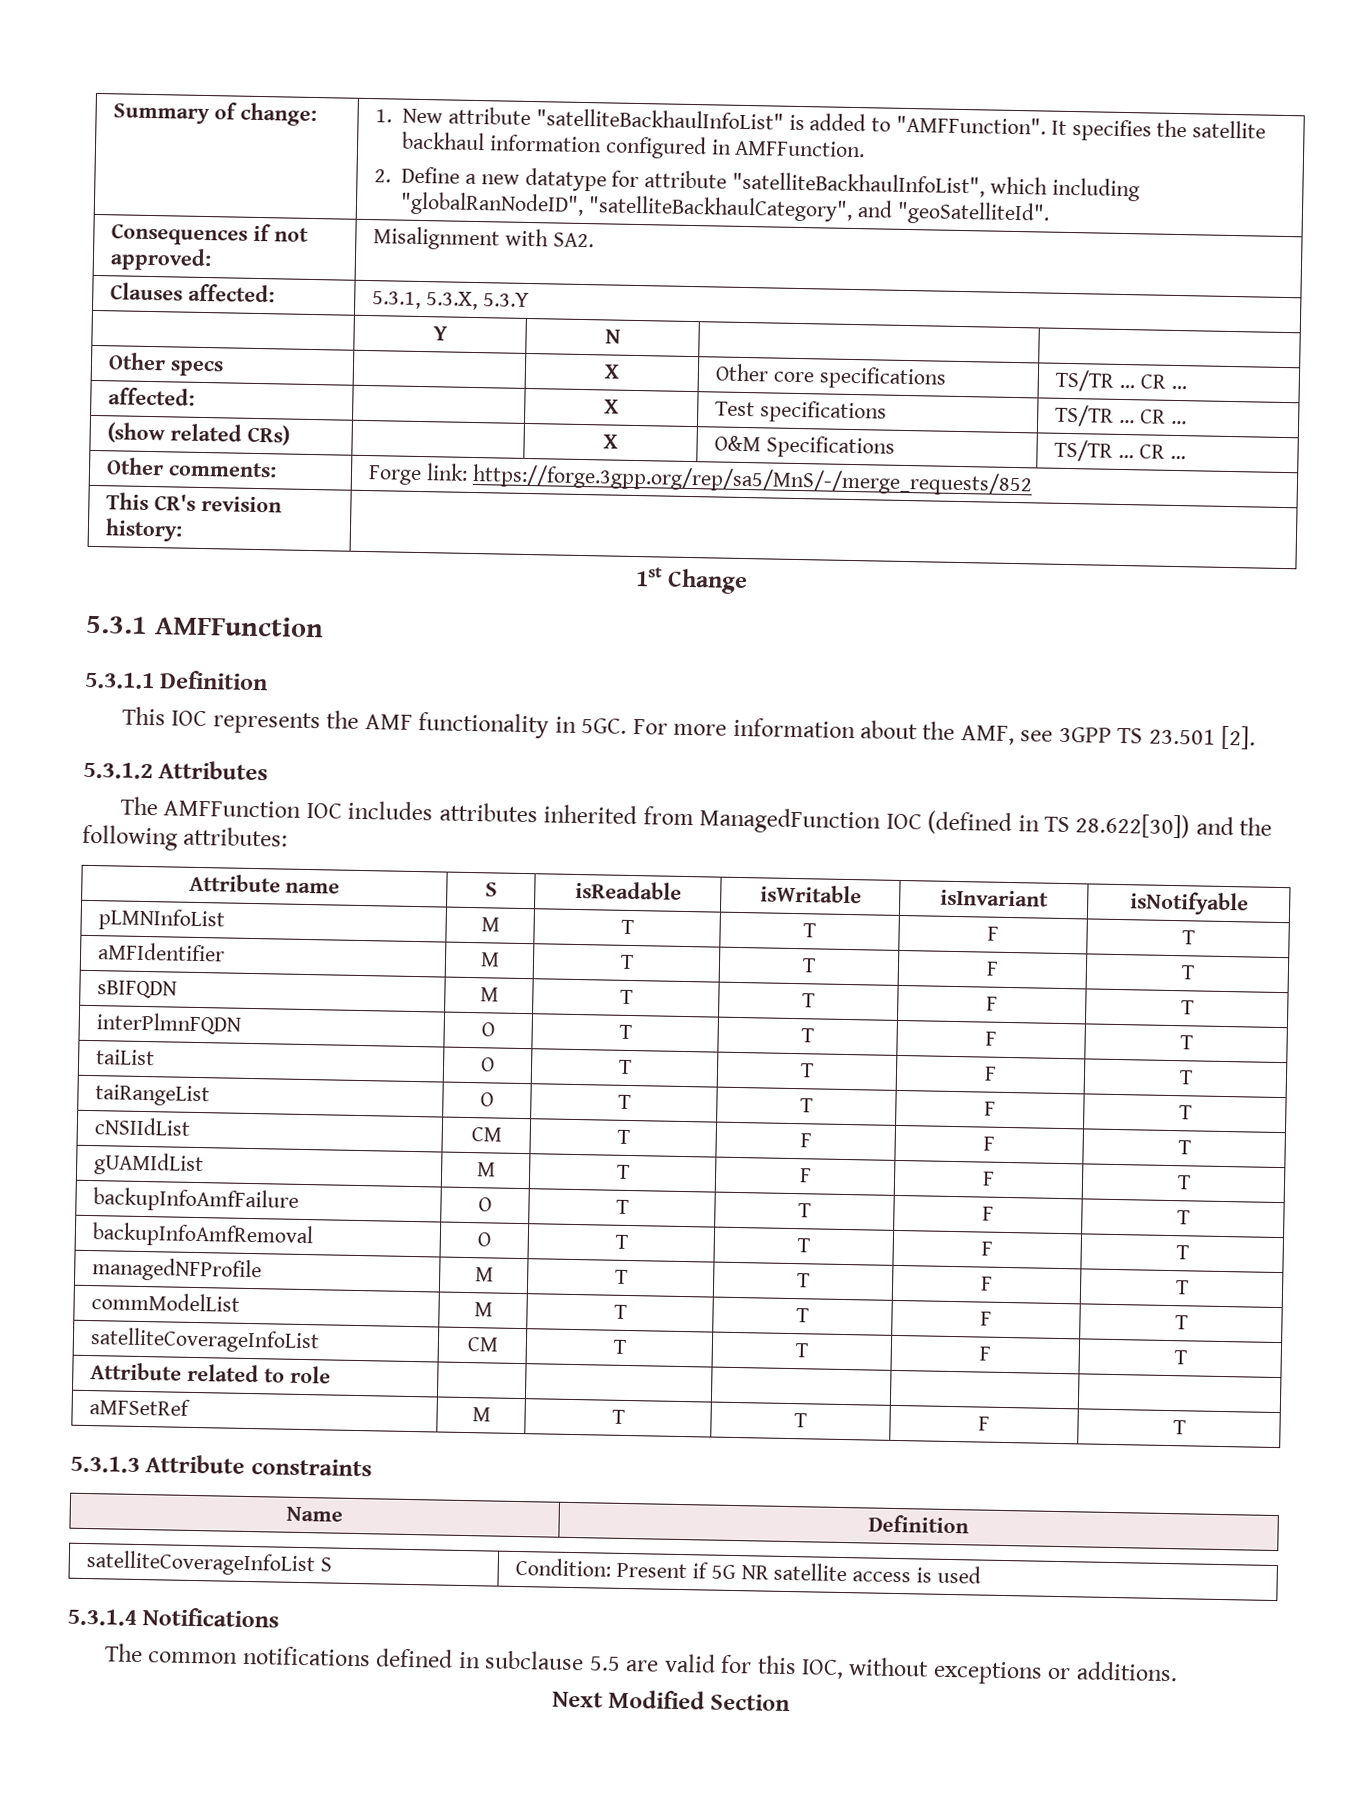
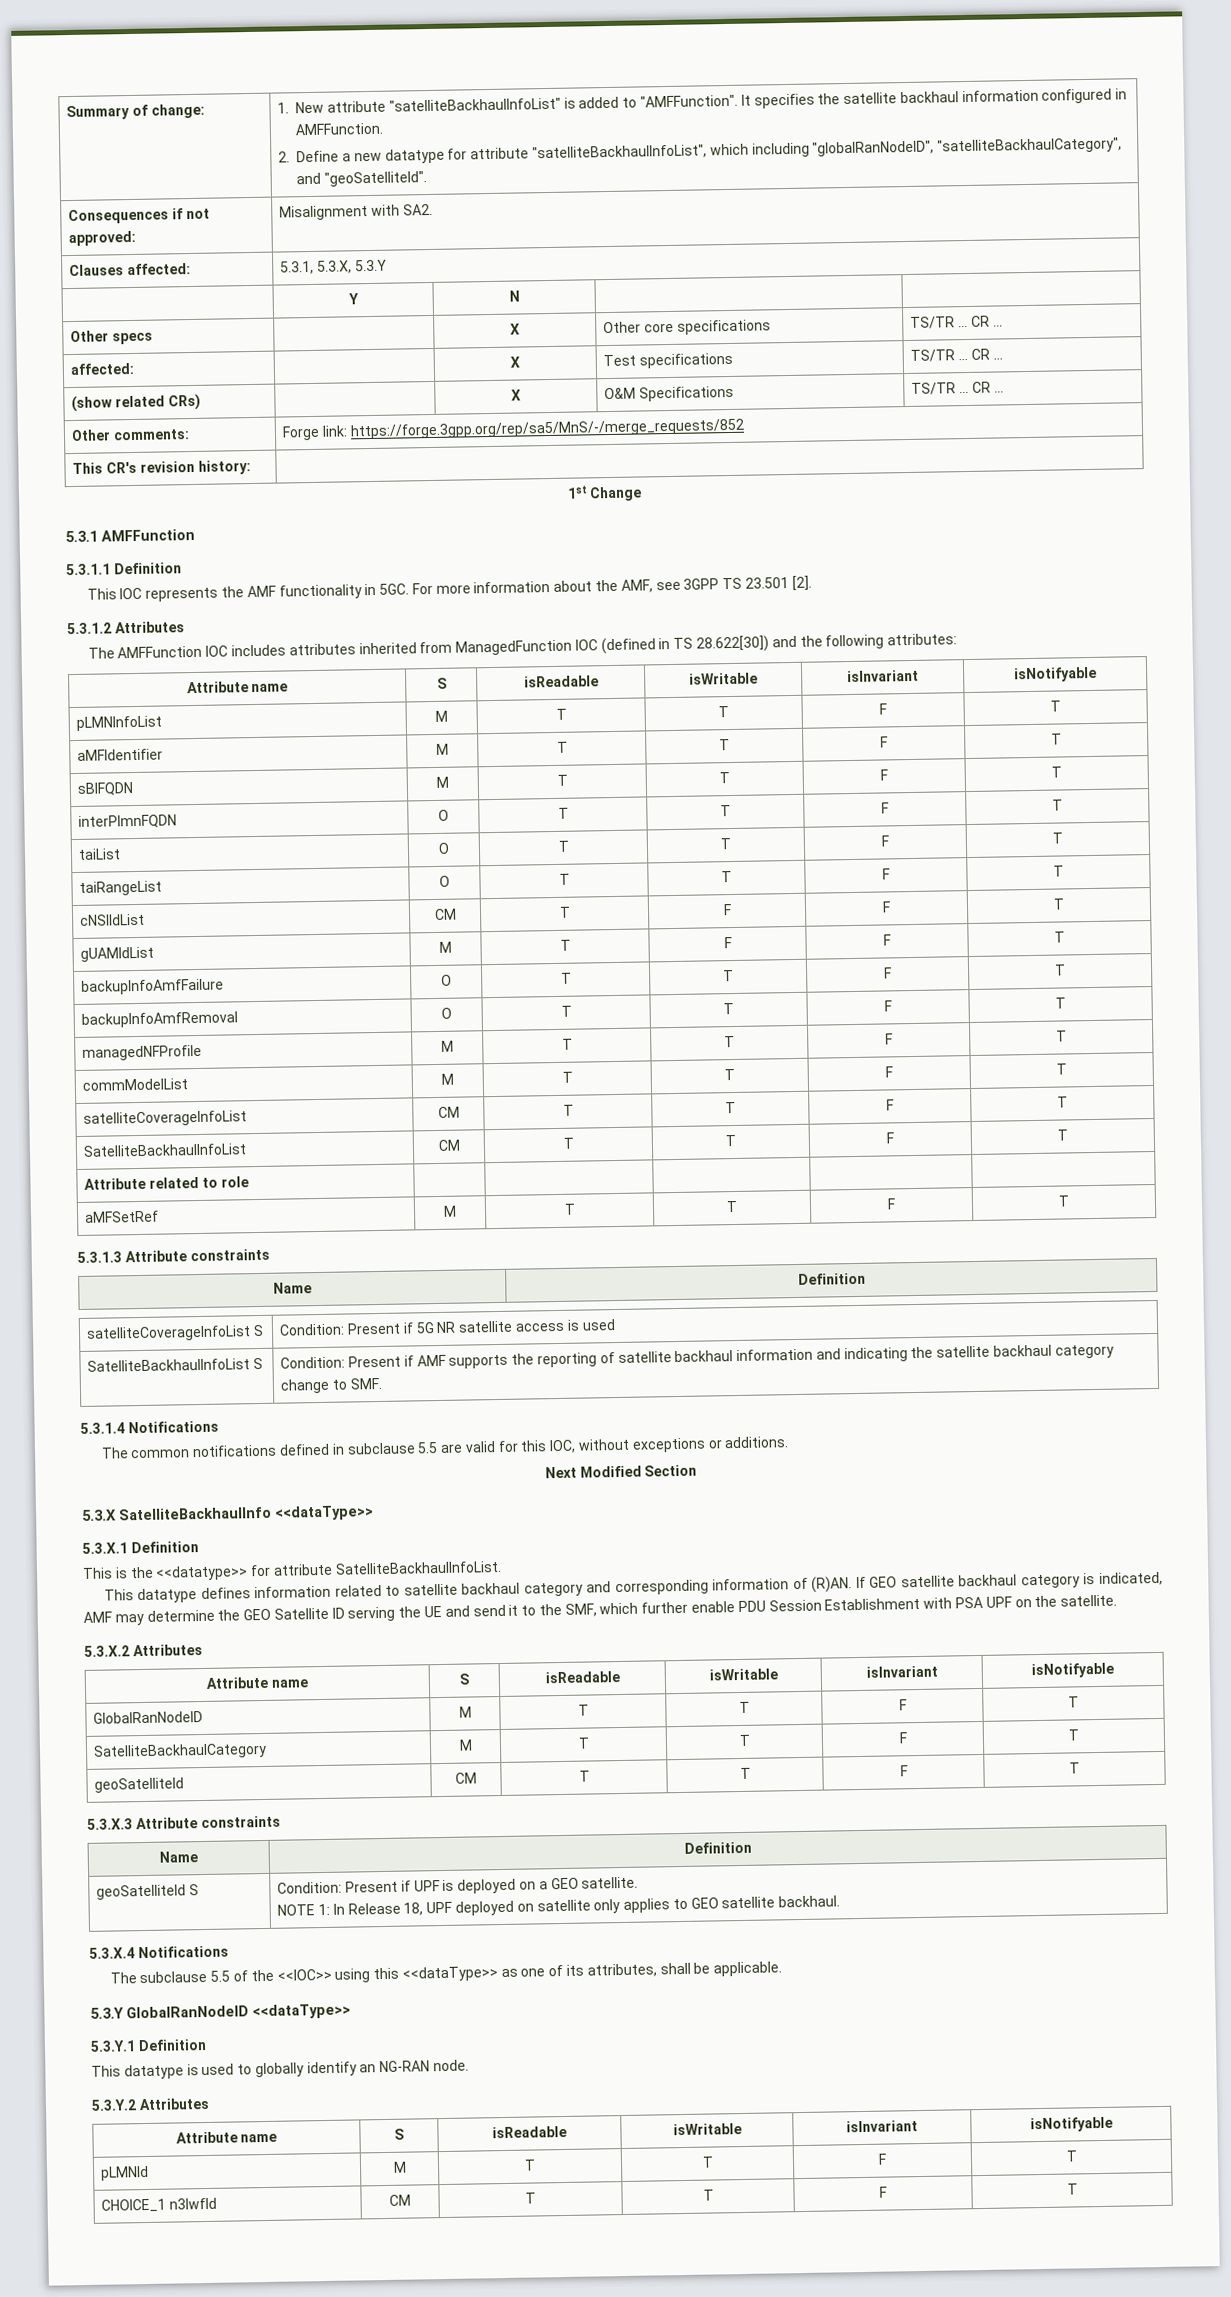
(1187, 1357) none -> [83,1143,248,1157] [437,1139,461,1151] [562,1137,574,1149] [725,1134,736,1147] [886,1132,894,1144] [1057,1129,1068,1141] // SatelliteBackhaulInfoList | CM | T | T | F | T
(981, 1574) none -> [87,1357,264,1372] [280,1344,1114,1369] [280,1377,382,1394] // SatelliteBackhaulInfoList S | Condition: Present if AMF supports the reporting of satellite backhaul information and indicating the satellite backhaul category change to SMF.
(791, 1702) none -> [81,1505,374,1521] [82,1541,199,1554] [82,1560,502,1581] [103,1571,1163,1604] [83,1594,1118,1626] [84,1643,203,1657] [206,1676,308,1689] [459,1673,469,1685] [544,1671,620,1684] [708,1668,778,1681] [865,1665,938,1678] [1031,1662,1114,1679] [93,1710,204,1724] [458,1706,472,1718] [577,1704,589,1716] [738,1701,750,1714] [898,1699,907,1711] [1068,1696,1079,1708] [93,1742,268,1760] [458,1739,473,1751] [577,1737,590,1749] [738,1734,751,1747] [898,1732,908,1744] [1068,1729,1079,1741] [94,1777,185,1793] [455,1772,477,1784] [578,1770,590,1782] [739,1767,751,1780] [899,1765,908,1777] [1069,1762,1080,1774] [87,1815,281,1830] [159,1851,198,1863] [683,1841,752,1854] [96,1884,200,1900] [277,1876,639,1894] [277,1895,841,1916] [89,1945,229,1959] [109,1961,783,1984] [90,2003,351,2020] [90,2038,207,2052] [91,2059,470,2080] [91,2097,210,2111] [175,2131,278,2144] [394,2128,404,2140] [492,2125,567,2139] [672,2123,742,2136] [846,2120,918,2133] [1029,2116,1113,2133] [100,2165,150,2181] [392,2161,407,2173] [524,2159,536,2171] [701,2156,714,2168] [878,2153,887,2165] [1065,2150,1078,2162] [101,2197,218,2213] [389,2194,411,2206] [525,2192,536,2204] [702,2189,714,2201] [879,2186,887,2198] [1066,2183,1078,2195] // 5.3.X SatelliteBackhaulInfo <<dataType>> // 5.3.X.1 Definition // This is the <<datatype>> for attribute SatelliteBackhaulInfoList. // This datatype defines information related to satellite backhaul category and corresponding information of (R)AN. If GEO satellite backhaul category is indicated, AMF may determine the GEO Satellite ID serving the UE and send it to the SMF, which further enable PDU Session Establishment with PSA UPF on the satellite. // 5.3.X.2 Attributes // Attribute name | S | isReadable | isWritable | isInvariant | isNotifyable // GlobalRanNodeID | M | T | T | F | T // SatelliteBackhaulCategory | M | T | T | F | T // geoSatelliteId | CM | T | T | F | T // 5.3.X.3 Attribute constraints // Name | Definition // geoSatelliteId S | Condition: Present if UPF is deployed on a GEO satellite. // NOTE 1: In Release 18, UPF deployed on satellite only applies to GEO satellite backhaul. // 5.3.X.4 Notifications // The subclause 5.5 of the <<IOC>> using this <<dataType>> as one of its attributes, shall be applicable. // 5.3.Y GlobalRanNodeID <<dataType>> // 5.3.Y.1 Definition // This datatype is used to globally identify an NG-RAN node. // 5.3.Y.2 Attributes // Attribute name | S | isReadable | isWritable | isInvariant | isNotifyable // pLMNId | M | T | T | F | T // CHOICE_1 n3IwfId | CM | T | T | F | T

